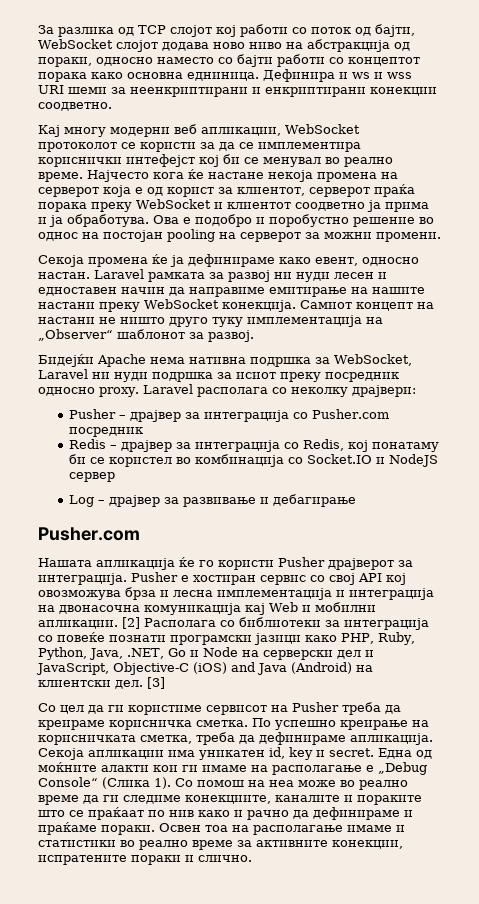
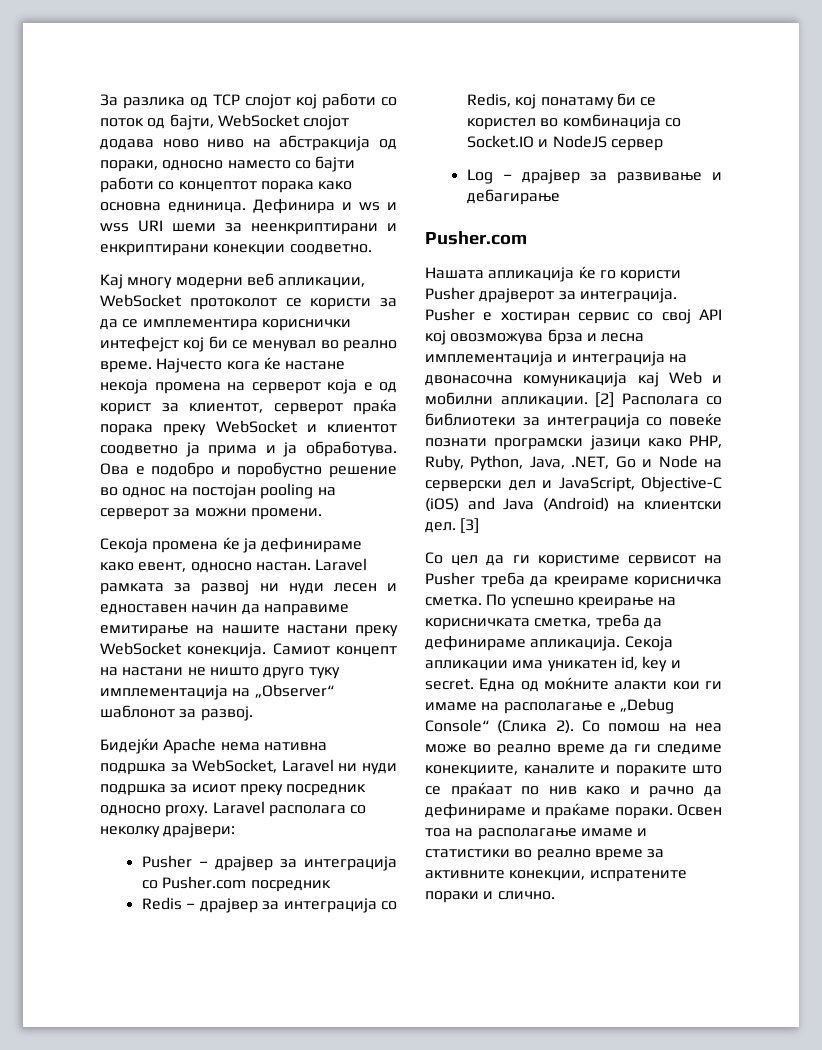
[154,777,171,789] 1). -> [555,720,574,734] 2).

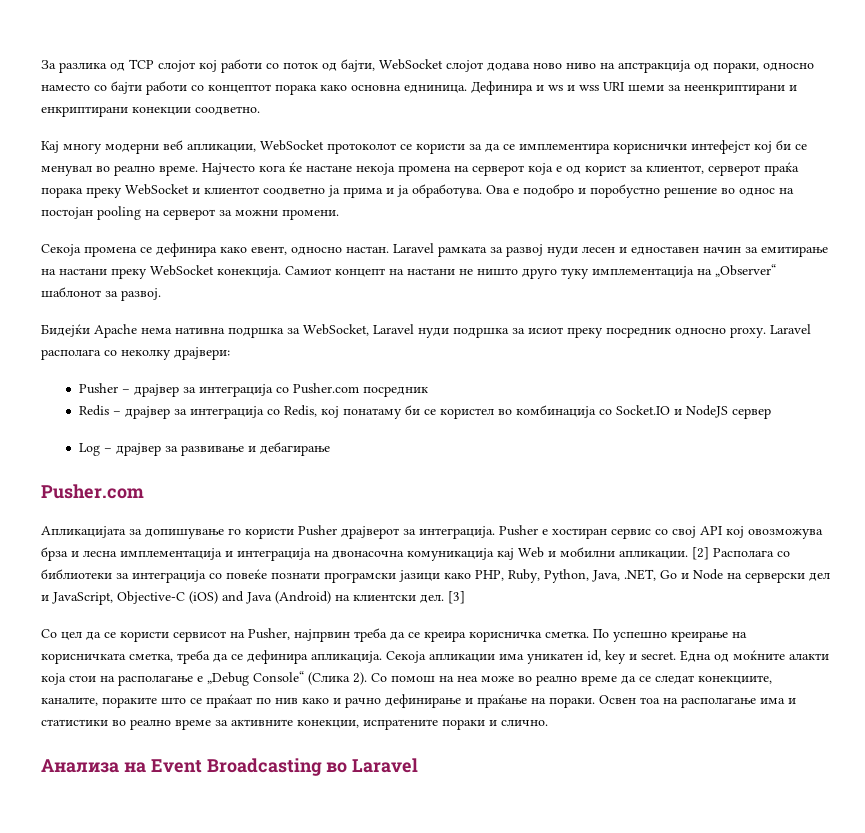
[279,135,371,151] абстракција -> [618,60,691,73] апстракција
[222,537,363,553] ќе ја дефинираме -> [140,243,217,257] се дефинира
[259,583,279,591] ни -> (543, 250) none
[241,604,349,616] да направиме -> [745,247,758,253] за
[221,625,280,634] нашите -> (56, 272) none
[338,763,358,771] ни -> (414, 329) none
[425,266,596,282] Нашата апликација ќе -> [41,526,224,539] Апликацијата за допишување
[512,555,722,567] [425,572,629,588] ги користиме сервисот на Pusher треба да креираме -> [104,628,466,642] се користи сервисот на Pusher, најпрвин треба да се креира
[425,635,526,651] дефинираме -> [231,650,308,664] се дефинира
[672,681,722,690] [425,702,477,711] кои ги имаме -> [41,673,96,685] која стои
[634,744,722,755] [425,765,610,776] ги следиме конекциите, каналите и -> [639,675,772,684] [41,697,98,706] се следат конекциите, каналите,
[704,786,722,797] [425,803,610,819] да дефинираме и праќаме -> [385,694,546,708] дефинирање и праќање на
[580,828,633,837] имаме -> [760,698,785,704] има
(555, 895) none -> [41,758,419,776] // Анализа на Event Broadcasting во Laravel

